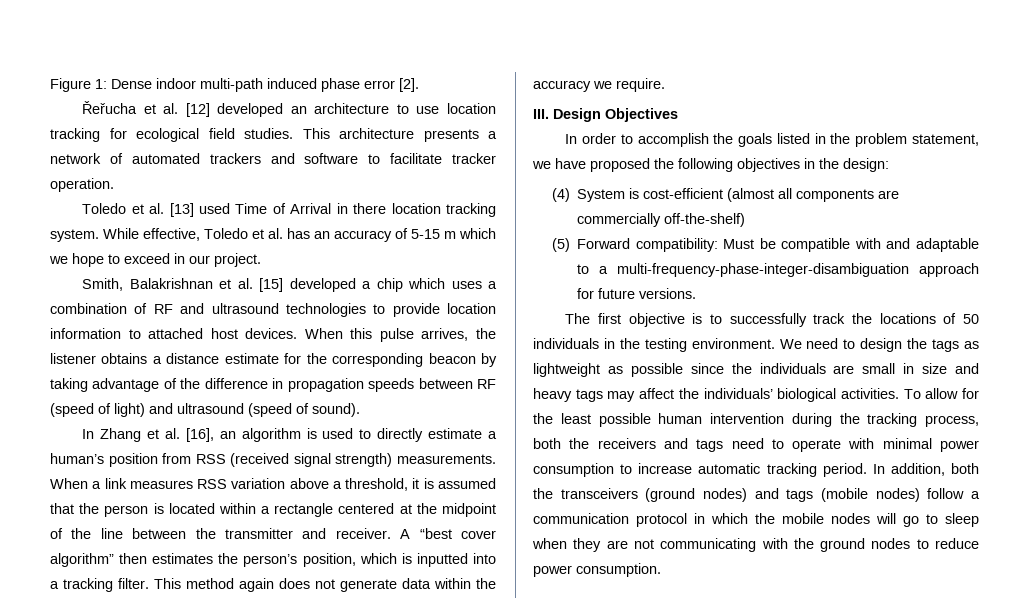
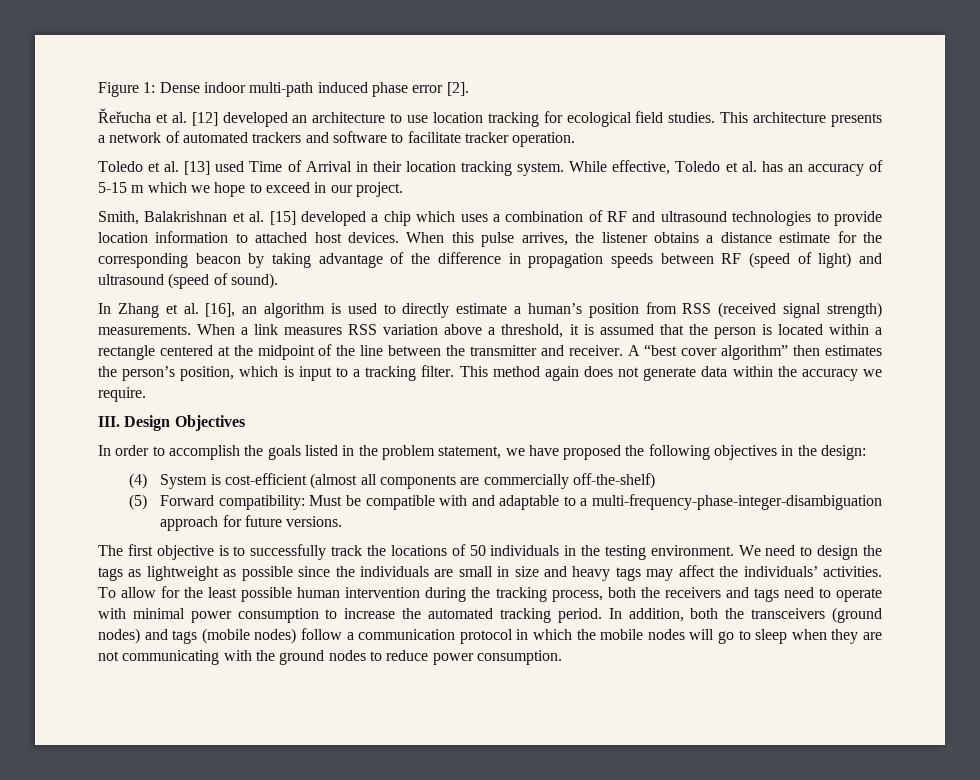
[353,203,387,214] there -> [372,161,402,172] their
[416,553,496,567] inputted into -> [298,366,348,381] input to
[777,388,837,402] biological -> (818, 571) none
[698,463,761,474] automatic -> [402,608,494,619] the automated

